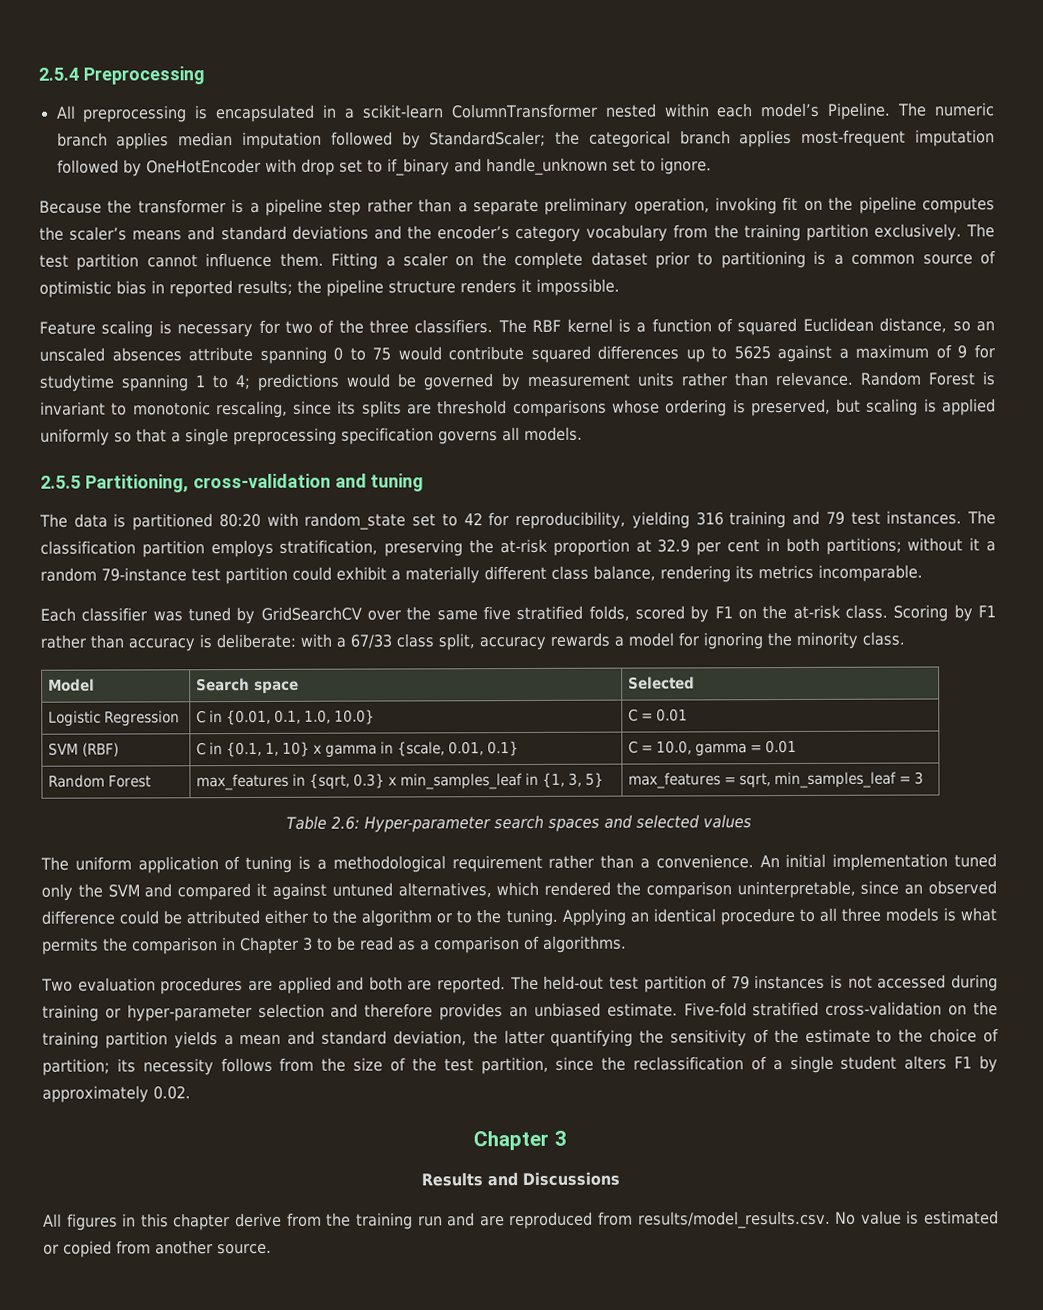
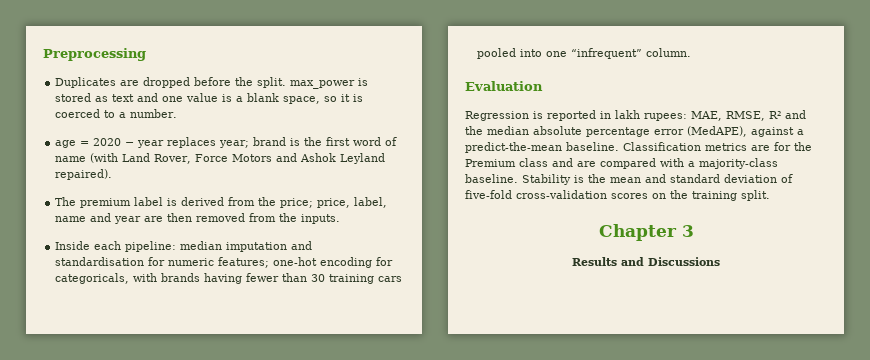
[38,67,79,81] 2.5.4 -> (43, 54) none
[55,102,996,123] [56,129,995,150] [56,157,712,177] [39,196,996,216] [39,223,995,243] [39,250,996,271] [39,278,620,298] [39,317,996,338] [39,344,995,364] [39,371,996,392] [40,398,996,419] [40,426,583,446] [40,473,425,493] [39,510,996,531] [40,537,997,558] [40,564,923,585] [40,604,997,625] [40,631,905,652] [48,678,96,692] [196,677,300,694] [628,676,696,690] [48,710,181,727] [196,709,376,726] [628,708,689,722] [48,742,120,757] [196,741,520,758] [628,739,798,757] [48,774,152,788] [196,772,605,791] [628,771,925,789] [285,814,753,833] [40,853,997,874] [41,880,997,901] [41,907,997,927] [42,935,627,955] [41,974,998,995] [42,1001,998,1022] [42,1028,1000,1049] [42,1055,999,1076] [42,1085,191,1103] All preprocessing is encapsulated in a scikit-learn ColumnTransformer nested within each model’s Pipeline. The numeric branch applies median imputation followed by StandardScaler; the categorical branch applies most-frequent imputation followed by OneHotEncoder with drop set to if_binary and handle_unknown set to ignore. // Because the transformer is a pipeline step rather than a separate preliminary operation, invoking fit on the pipeline computes the scaler’s means and standard deviations and the encoder’s category vocabulary from the training partition exclusively. The test partition cannot influence them. Fitting a scaler on the complete dataset prior to partitioning is a common source of optimistic bias in reported results; the pipeline structure renders it impossible. // Feature scaling is necessary for two of the three classifiers. The RBF kernel is a function of squared Euclidean distance, so an unscaled absences attribute spanning 0 to 75 would contribute squared differences up to 5625 against a maximum of 9 for studytime spanning 1 to 4; predictions would be governed by measurement units rather than relevance. Random Forest is invariant to monotonic rescaling, since its splits are threshold comparisons whose ordering is preserved, but scaling is applied uniformly so that a single preprocessing specification governs all models. // 2.5.5 Partitioning, cross-validation and tuning // The data is partitioned 80:20 with random_state set to 42 for reproducibility, yielding 316 training and 79 test instances. The classification partition employs stratification, preserving the at-risk proportion at 32.9 per cent in both partitions; without it a random 79-instance test partition could exhibit a materially different class balance, rendering its metrics incomparable. // Each classifier was tuned by GridSearchCV over the same five stratified folds, scored by F1 on the at-risk class. Scoring by F1 rather than accuracy is deliberate: with a 67/33 class split, accuracy rewards a model for ignoring the minority class. // Model | Search space | Selected // Logistic Regression | C in {0.01, 0.1, 1.0, 10.0} | C = 0.01 // SVM (RBF) | C in {0.1, 1, 10} x gamma in {scale, 0.01, 0.1} | C = 10.0, gamma = 0.01 // Random Forest | max_features in {sqrt, 0.3} x min_samples_leaf in {1, 3, 5} | max_features = sqrt, min_samples_leaf = 3 // Table 2.6: Hyper-parameter search spaces and selected values // The uniform application of tuning is a methodological requirement rather than a convenience. An initial implementation tuned only the SVM and compared it against untuned alternatives, which rendered the comparison uninterpretable, since an observed difference could be attributed either to the algorithm or to the tuning. Applying an identical procedure to all three models is what permits the comparison in Chapter 3 to be read as a comparison of algorithms. // Two evaluation procedures are applied and both are reported. The held-out test partition of 79 instances is not accessed during training or hyper-parameter selection and therefore provides an unbiased estimate. Five-fold stratified cross-validation on the training partition yields a mean and standard deviation, the latter quantifying the sensitivity of the estimate to the choice of partition; its necessity follows from the size of the test partition, since the reclassification of a single student alters F1 by approximately 0.02. -> [55,77,369,89] [55,93,364,104] [55,109,178,118] [55,137,398,148] [55,153,386,164] [55,169,113,180] [55,197,388,208] [55,213,341,224] [55,241,313,252] [55,257,394,268] [55,273,403,284] [477,48,692,59] [465,81,543,91] [465,110,806,121] [465,126,804,137] [465,142,812,153] [465,158,778,169] [465,174,793,185] [465,190,770,201] Duplicates are dropped before the split. max_power is stored as text and one value is a blank space, so it is coerced to a number. // age = 2020 − year replaces year; brand is the first word of name (with Land Rover, Force Motors and Ashok Leyland repaired). // The premium label is derived from the price; price, label, name and year are then removed from the inputs. // Inside each pipeline: median imputation and standardisation for numeric features; one-hot encoding for categoricals, with brands having fewer than 30 training cars pooled into one “infrequent” column. // Evaluation // Regression is reported in lakh rupees: MAE, RMSE, R² and the median absolute percentage error (MedAPE), against a predict-the-mean baseline. Classification metrics are for the Premium class and are compared with a majority-class baseline. Stability is the mean and standard deviation of five-fold cross-validation scores on the training split.
[43,1210,999,1231] [43,1240,272,1258] // All figures in this chapter derive from the training run and are reproduced from results/model_results.csv. No value is estimated or copied from another source. -> (720, 261) none

